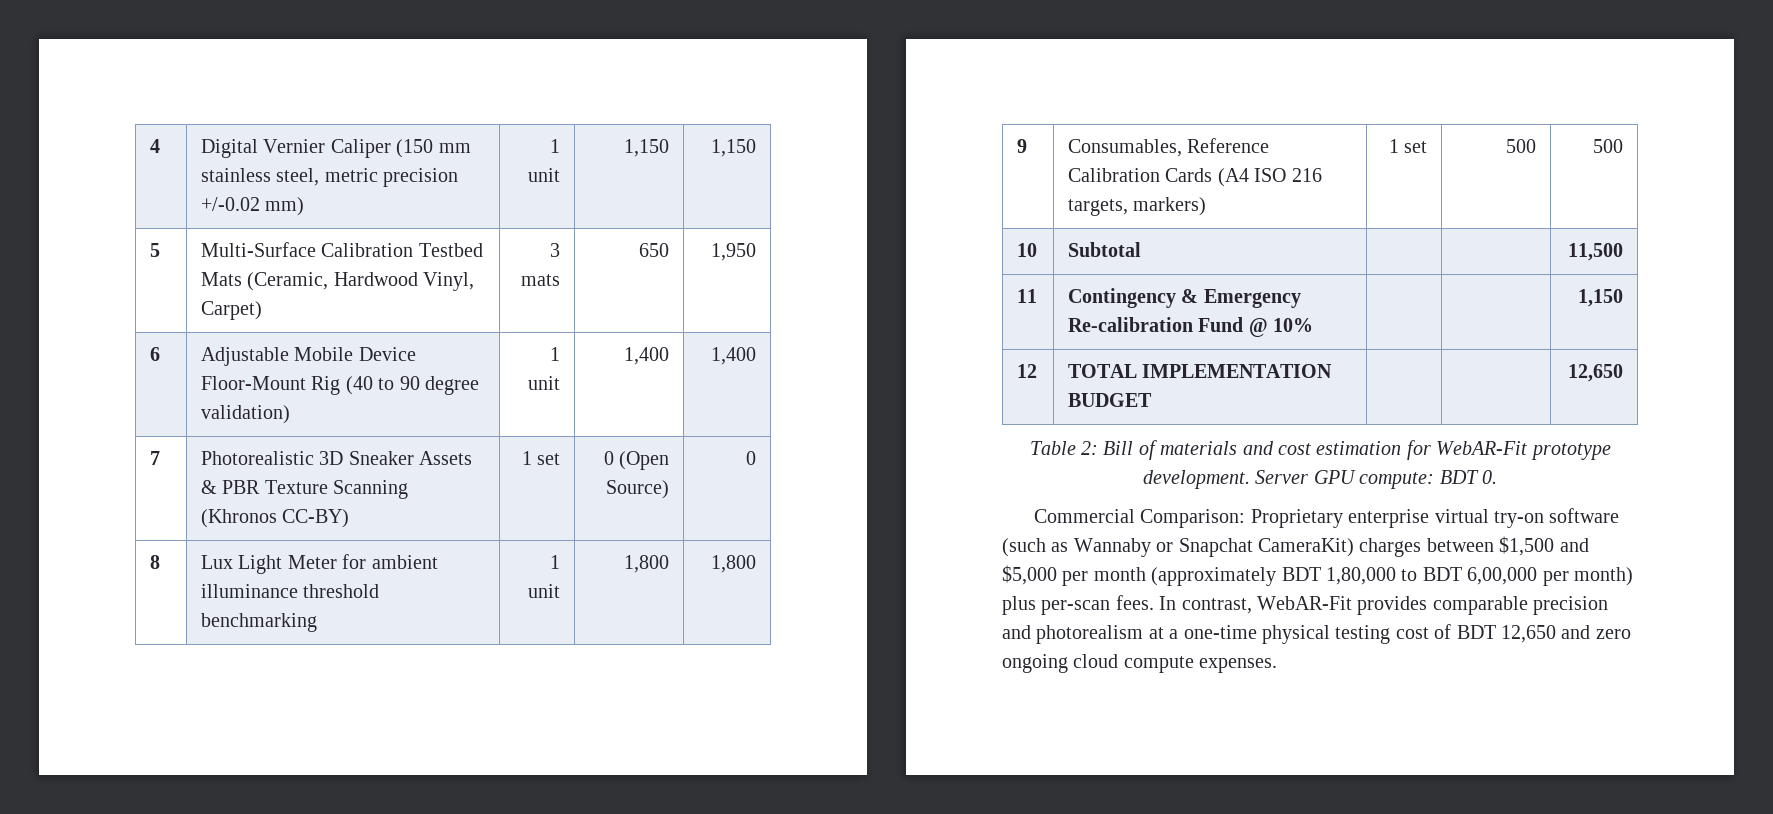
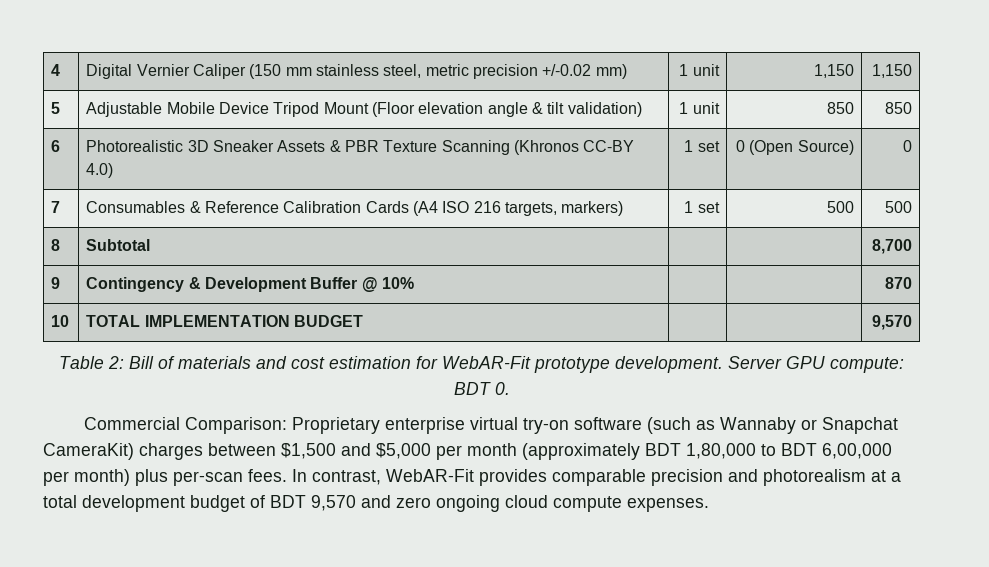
[201,242,483,257] [201,272,475,291] [201,301,263,320] [549,243,560,257] [520,274,560,286] [638,243,669,257] [710,243,756,261] [150,347,161,361] [201,347,416,366] [201,376,480,395] Multi-Surface Calibration Testbed Mats (Ceramic, Hardwood Vinyl, Carpet) | 3 mats | 650 | 1,950 // 6 | Adjustable Mobile Device Floor-Mount Rig (40 to 90 degree -> [86,102,565,117] Adjustable Mobile Device Tripod Mount (Floor elevation angle & tilt
[623,347,669,365] [710,347,756,365] [150,451,161,465] 1,400 | 1,400 // 7 -> [826,102,854,114] [884,102,912,114] [51,140,61,152] 850 | 850 // 6
[282,509,350,528] CC-BY) -> [583,140,635,152] [86,163,114,178] CC-BY 4.0)
[150,555,161,569] [201,554,438,574] [201,584,380,598] [201,613,318,632] [549,555,560,569] [527,584,560,598] [623,555,669,573] [710,555,756,573] [1017,139,1028,153] [1068,139,1183,157] 8 | Lux Light Meter for ambient illuminance threshold benchmarking | 1 unit | 1,800 | 1,800 // 9 | Consumables, -> [51,201,61,213] [86,201,201,213] 7 | Consumables &
[1017,243,1038,257] 10 -> [51,239,61,251] 8
[1567,243,1623,261] [1017,289,1038,303] 11,500 // 11 -> [871,239,912,254] [51,277,61,289] 8,700 // 9
[1203,289,1301,308] [1068,317,1244,332] Emergency Re-calibration Fund -> [204,277,358,292] Development Buffer
[1577,289,1623,307] [1017,364,1038,378] 1,150 // 12 -> [884,277,912,289] [51,315,70,327] 870 // 10
[1567,364,1623,382] 12,650 -> [871,315,912,330] 9,570
[1183,625,1429,644] one-time physical testing cost -> [43,495,245,512] total development budget
[1501,625,1556,643] 12,650 -> [311,495,356,511] 9,570

